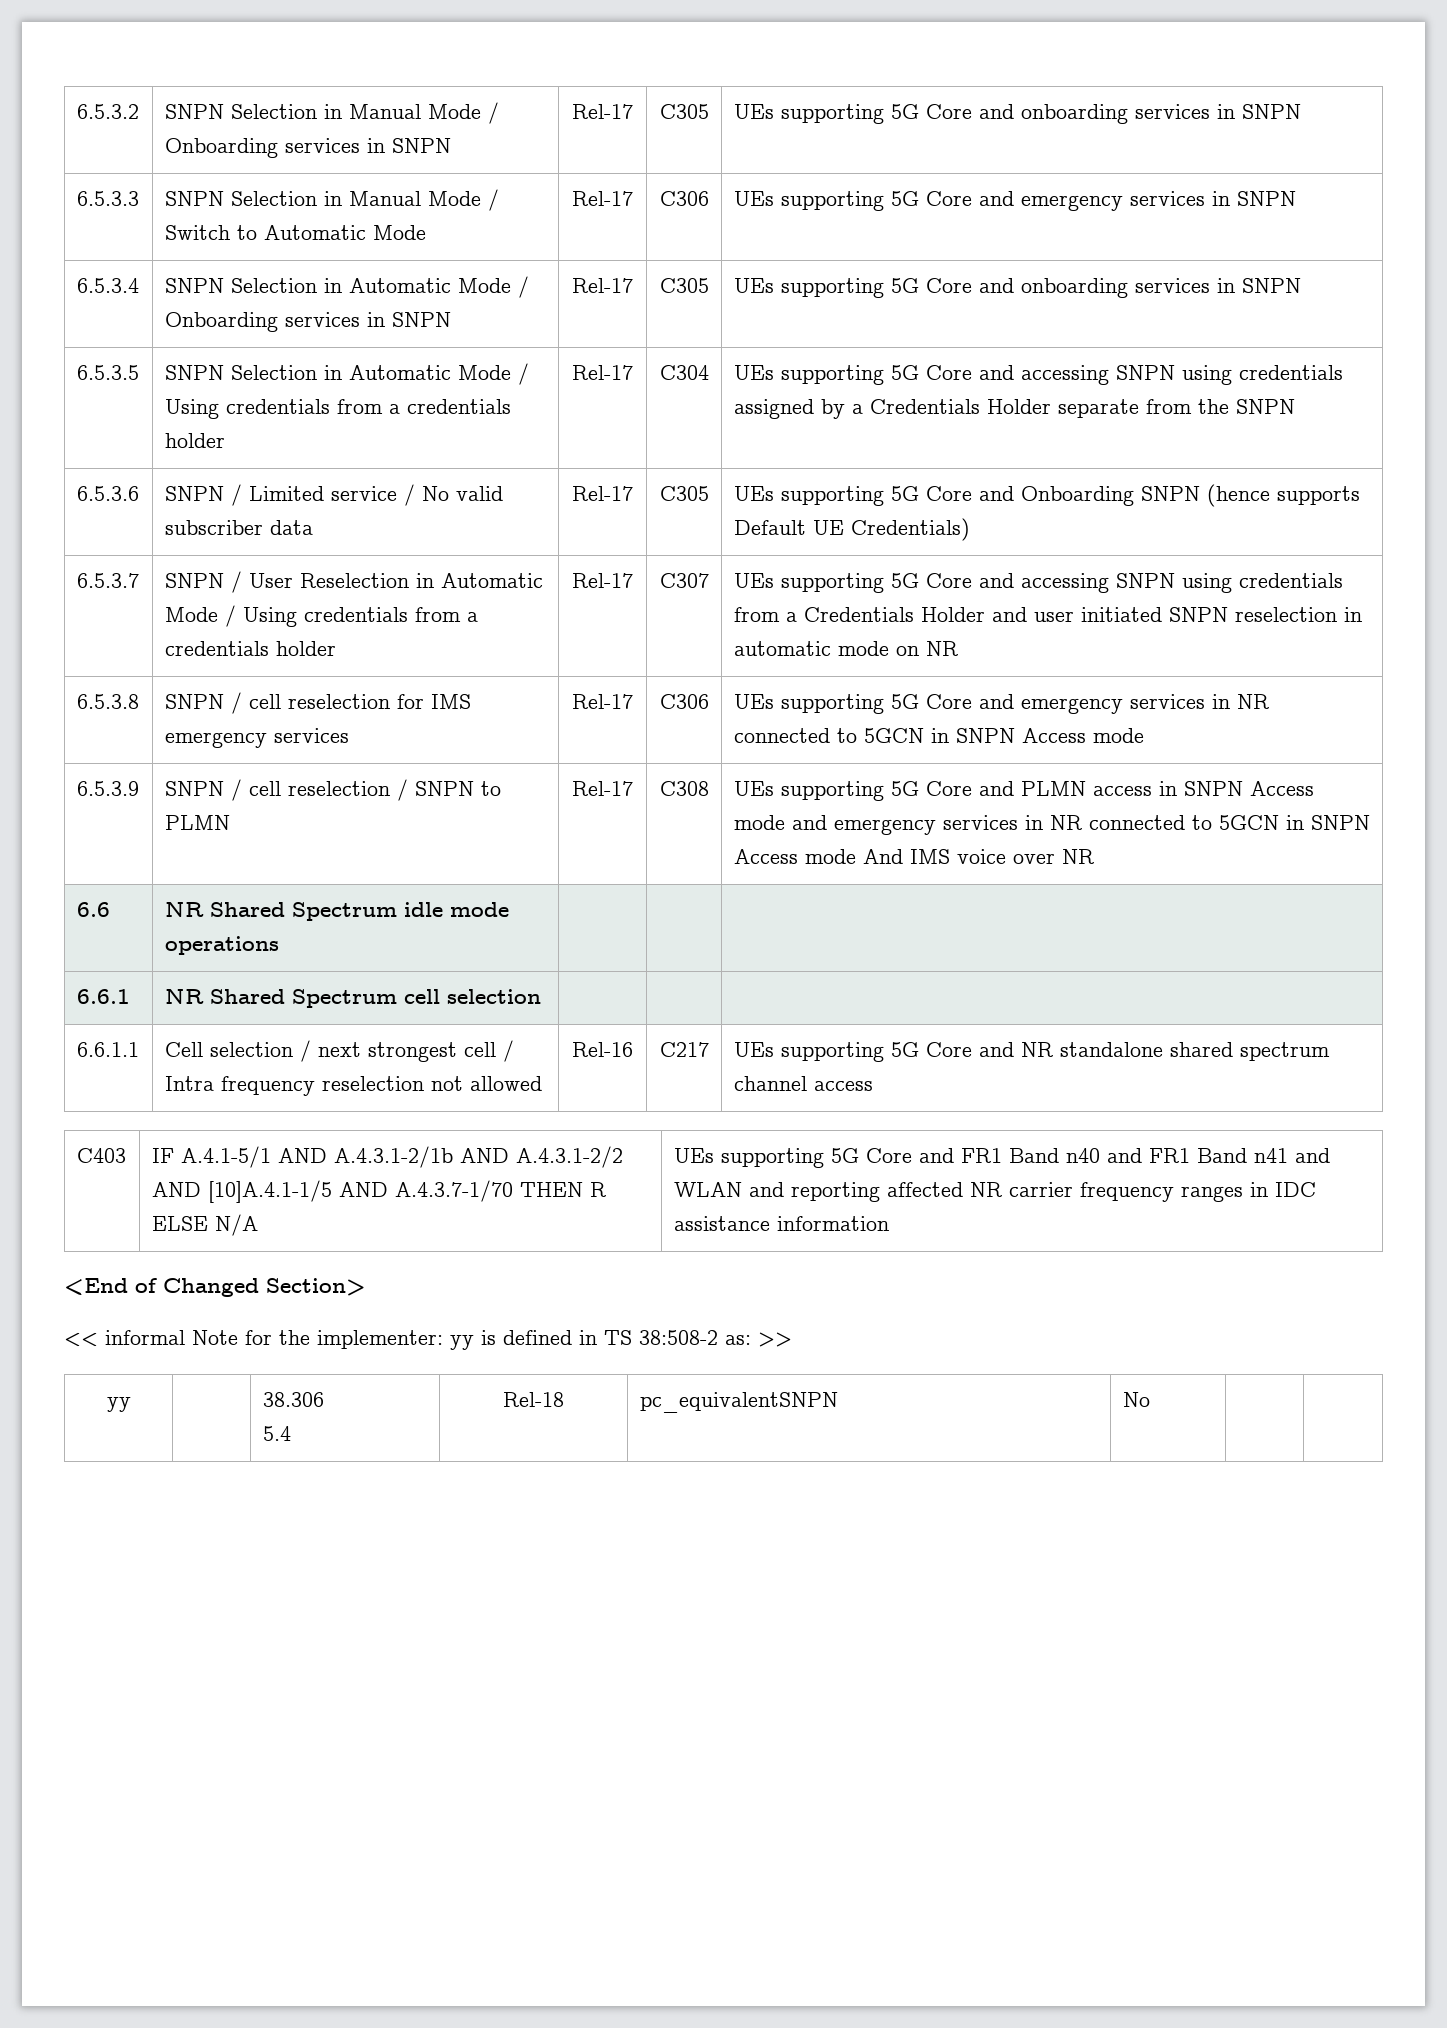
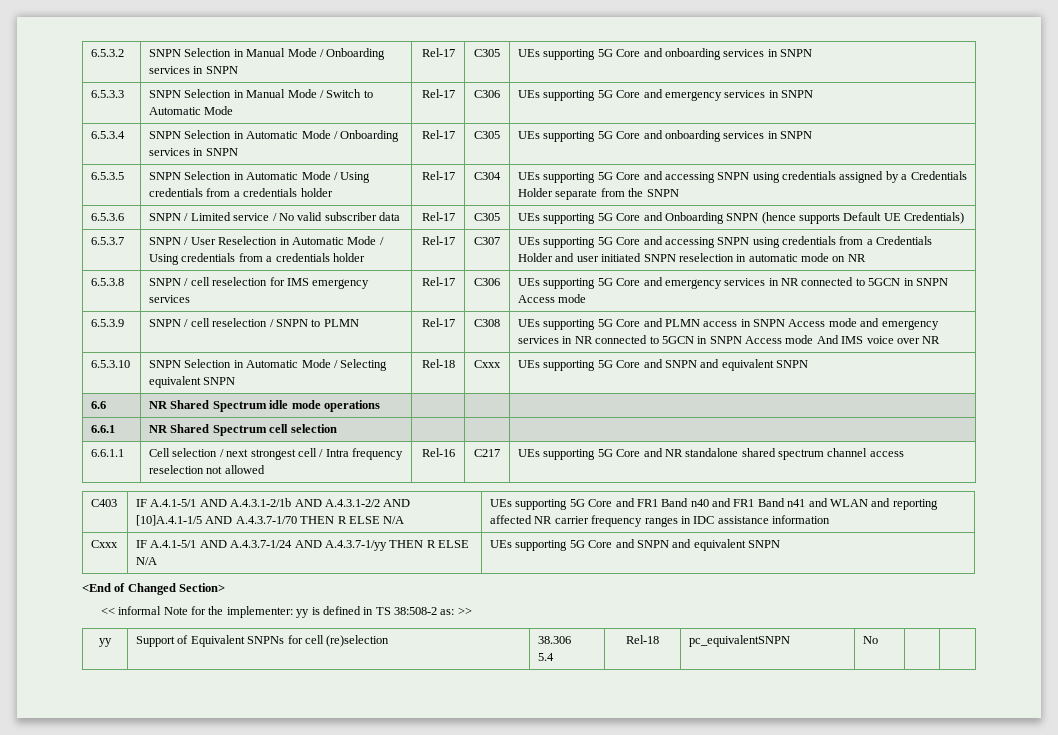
(1094, 856) none -> [91,360,131,368] [149,359,388,371] [149,376,236,388] [421,359,455,368] [474,360,501,368] [518,359,809,371] // 6.5.3.10 | SNPN Selection in Automatic Mode / Selecting equivalent SNPN | Rel-18 | Cxxx | UEs supporting 5G Core and SNPN and equivalent SNPN
(889, 1223) none -> [91,540,119,548] [136,540,470,551] [136,557,158,565] [490,539,781,551] // Cxxx | IF A.4.1-5/1 AND A.4.3.7-1/24 AND A.4.3.7-1/yy THEN R ELSE N/A | UEs supporting 5G Core and SNPN and equivalent SNPN
(131, 1404) none -> [136,635,390,647] Support of Equivalent SNPNs for cell (re)selection

